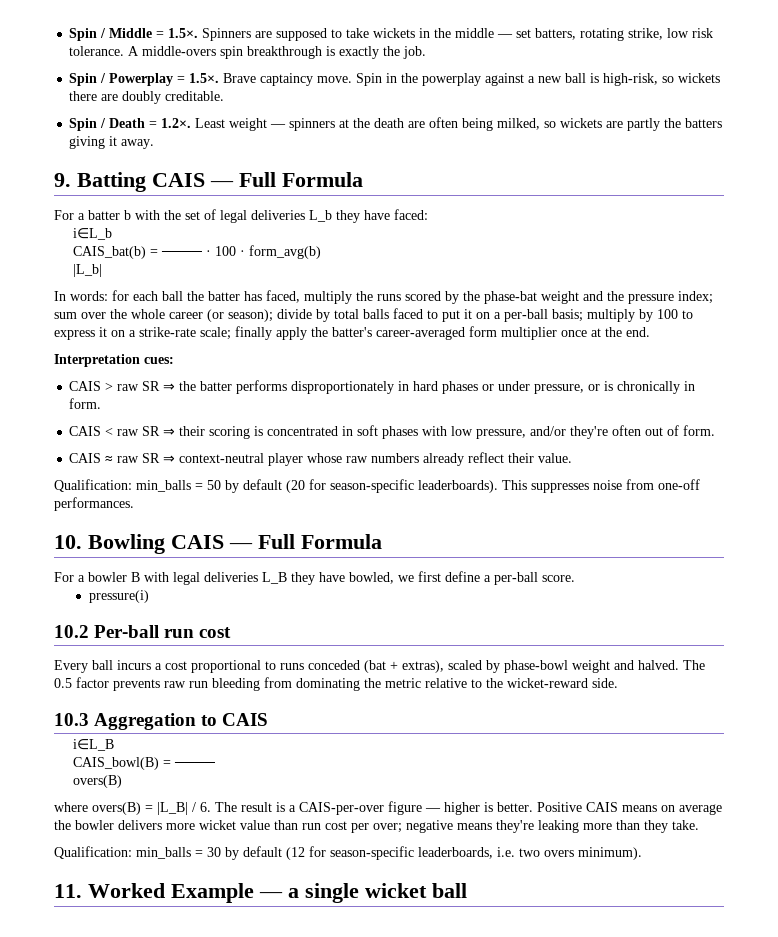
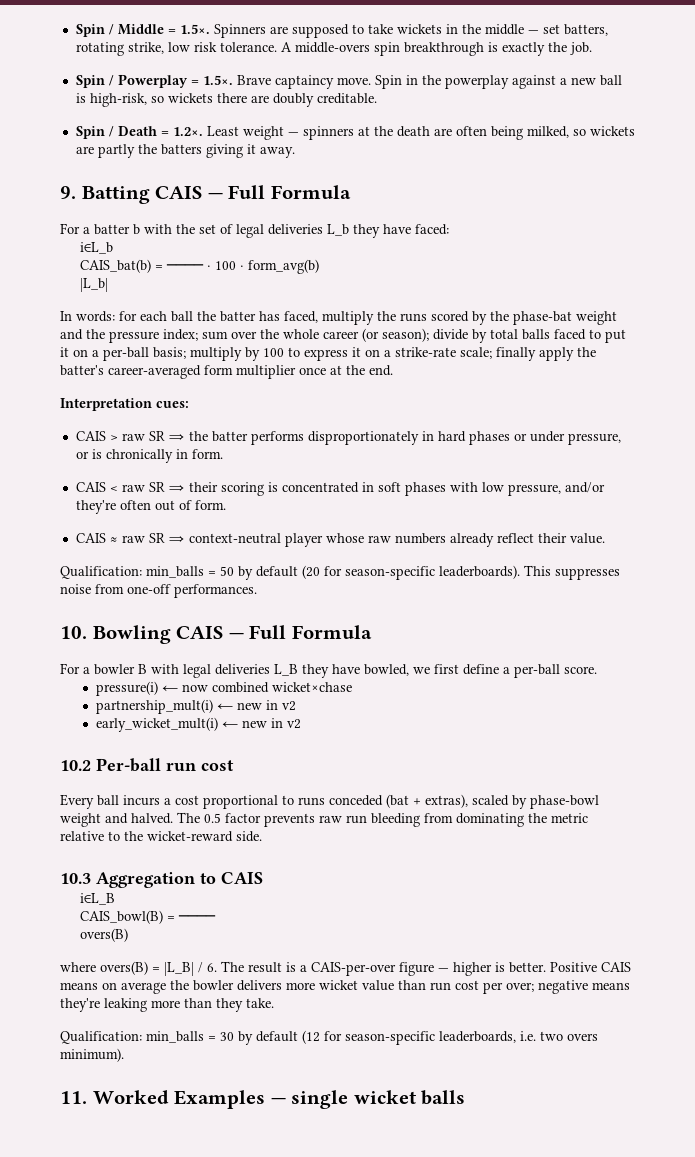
(149, 596) none -> [161,682,352,693] [95,699,296,714] [95,717,301,732] ← now combined wicket×chase // partnership_mult(i) ← new in v2 // early_wicket_mult(i) ← new in v2
[171,883,299,903] Example — a -> [174,1090,286,1109] Examples —
[432,883,467,898] ball -> [421,1090,466,1105] balls

